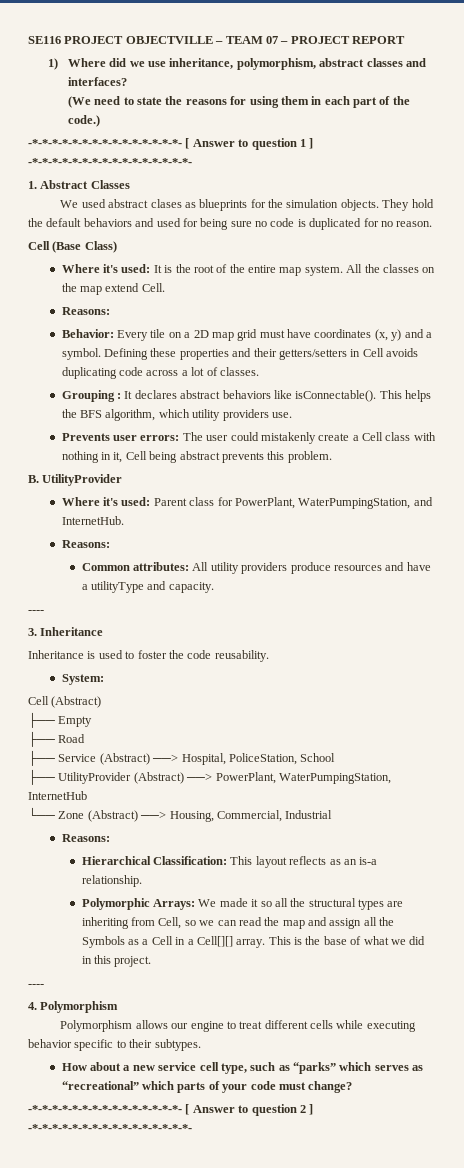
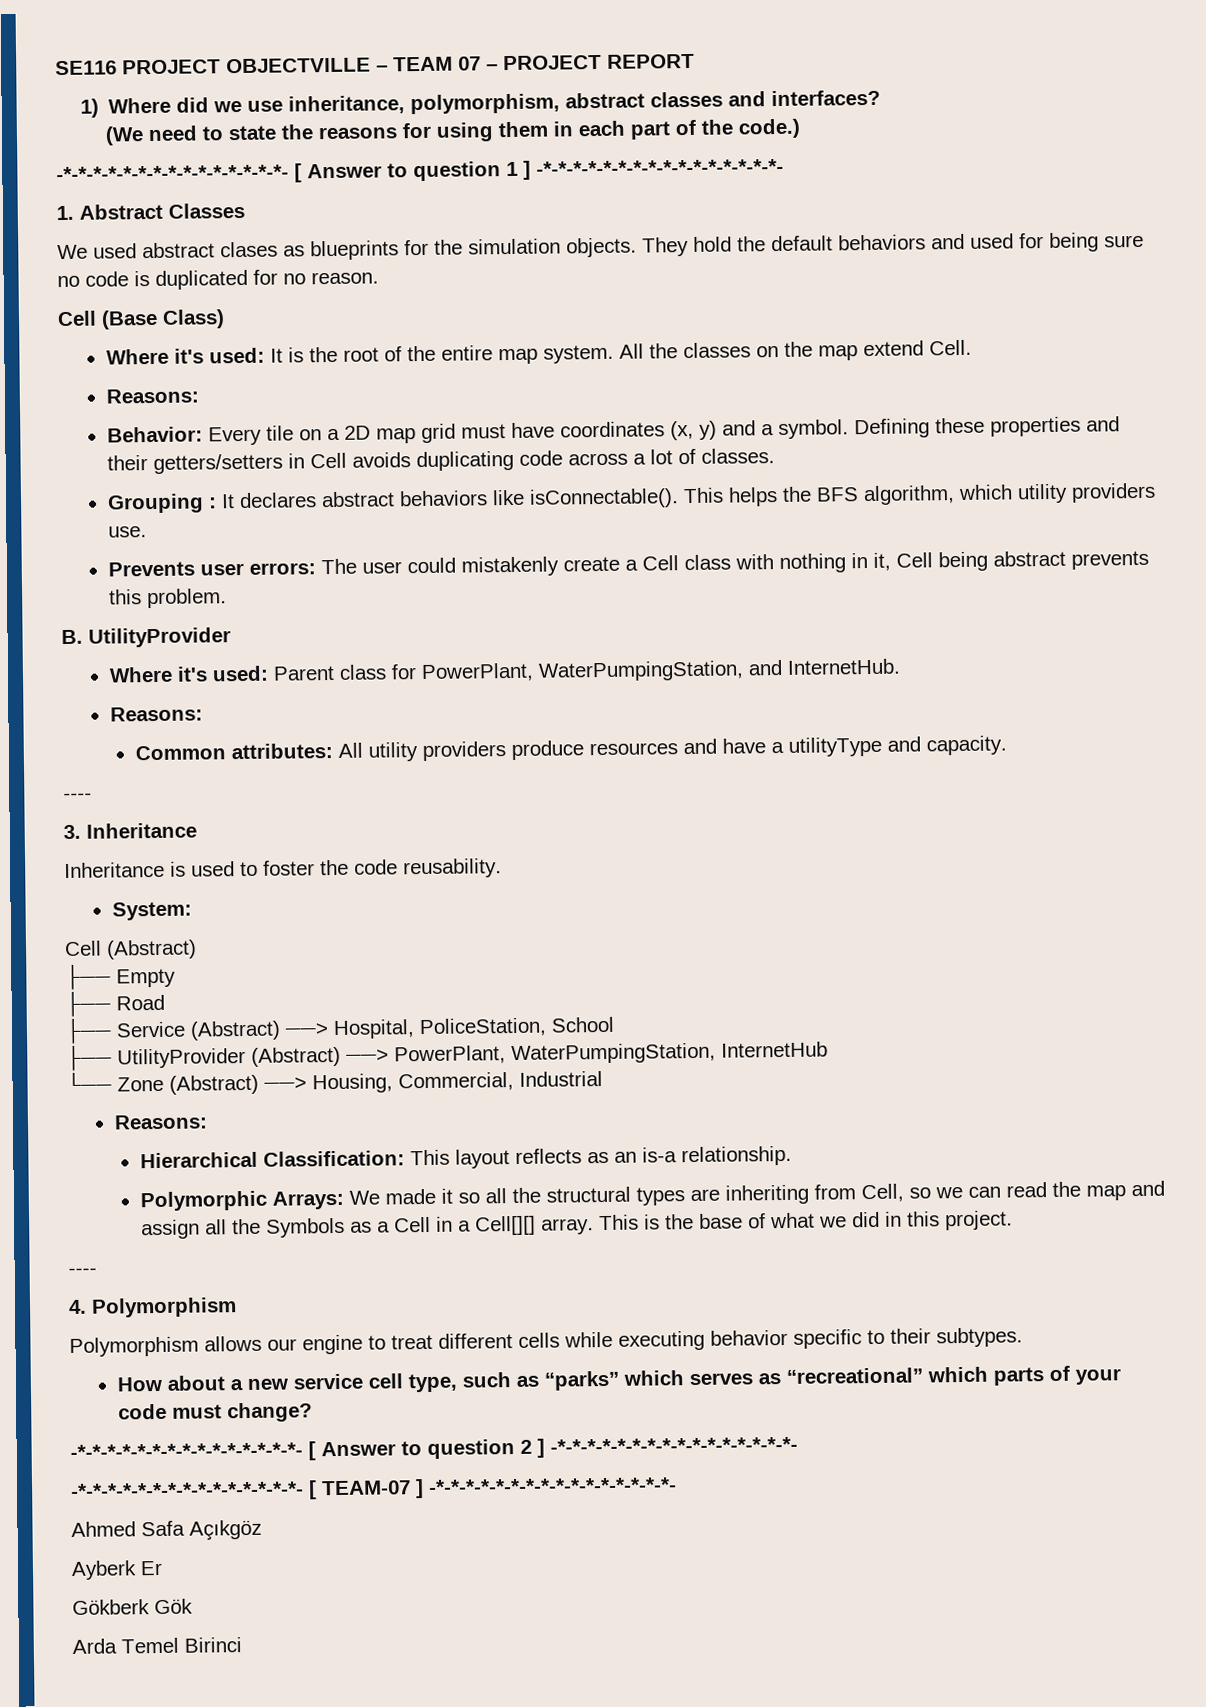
(192, 1128) none -> [71,1477,677,1500] [71,1519,262,1541] [71,1560,163,1580] [72,1598,193,1615] [72,1637,242,1654] // -*-*-*-*-*-*-*-*-*-*-*-*-*-*-*- [ TEAM-07 ] -*-*-*-*-*-*-*-*-*-*-*-*-*-*-*-*- // Ahmed Safa Açıkgöz // Ayberk Er // Gökberk Gök // Arda Temel Birinci

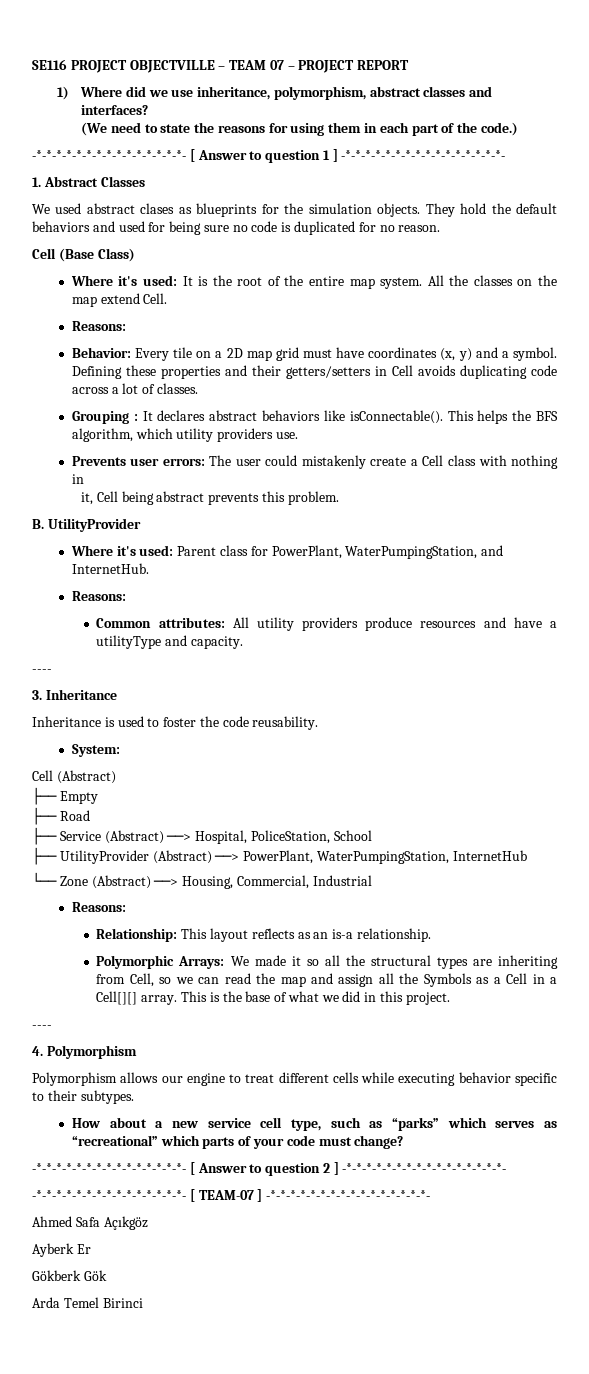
(868, 561) none -> (84, 479) //
[139,1150,405,1169] Hierarchical Classification: -> [96,928,178,942] Relationship:

